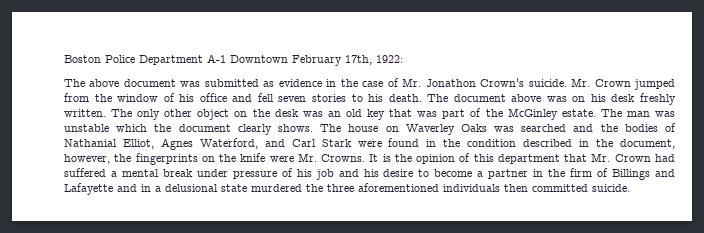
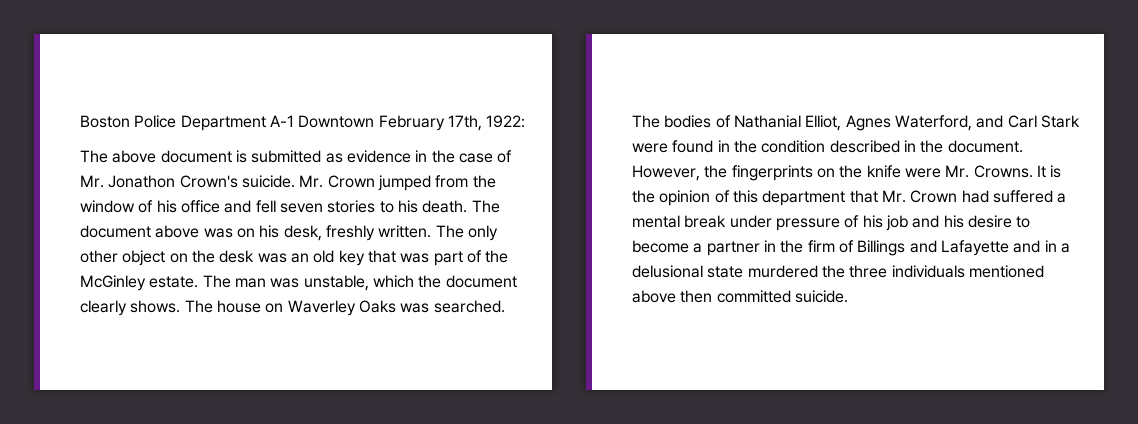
[180,81,201,87] was -> [235,150,247,163] is
[611,94,636,102] desk -> [283,225,322,241] desk,
[64,124,109,132] unstable -> [303,275,369,291] unstable,
[521,124,618,132] searched and the -> [433,300,505,313] [632,115,660,128] searched. The
[619,139,675,149] [64,154,110,164] document, however, -> [947,140,1023,153] [632,165,700,181] document. However,
[358,183,500,192] aforementioned individuals -> [891,265,1044,278] [632,290,676,303] individuals mentioned above

